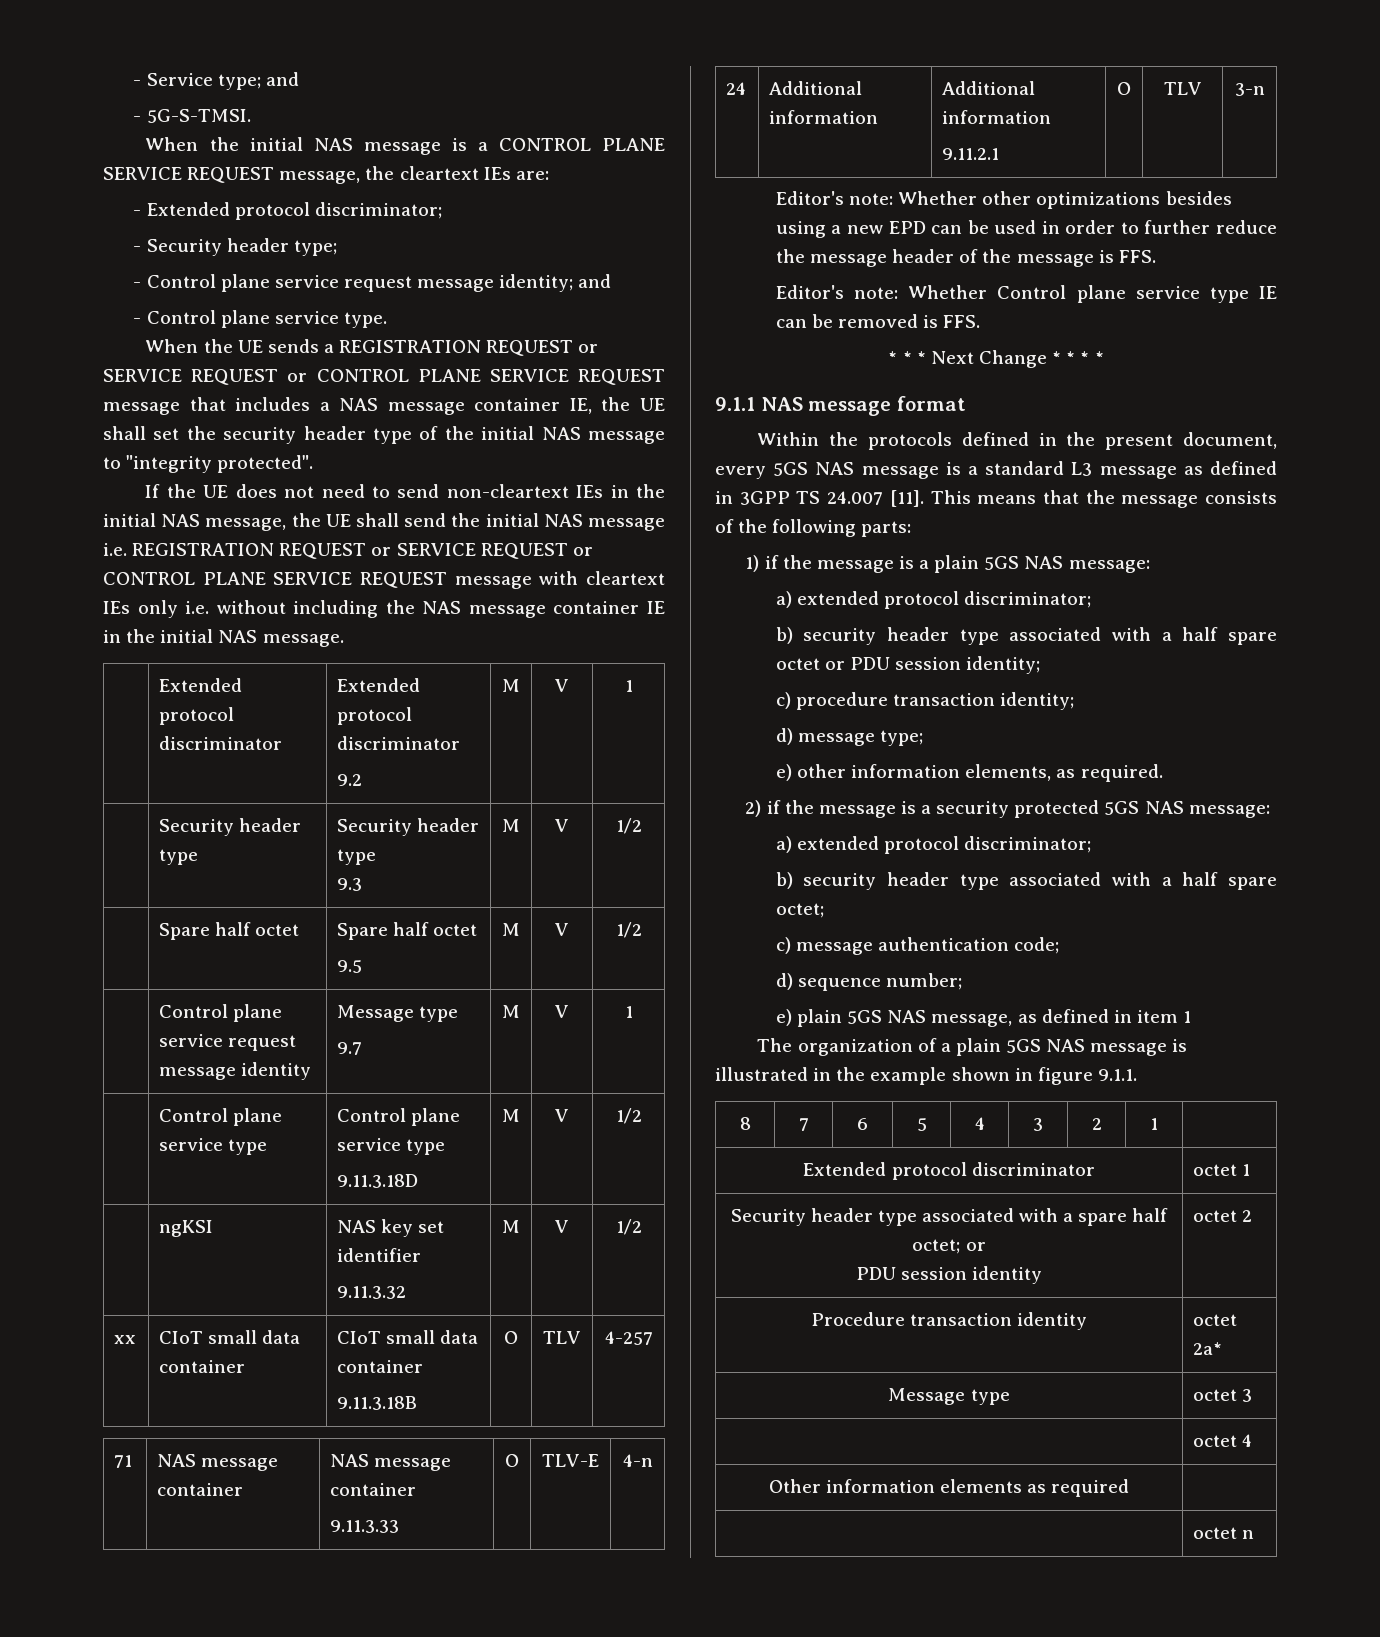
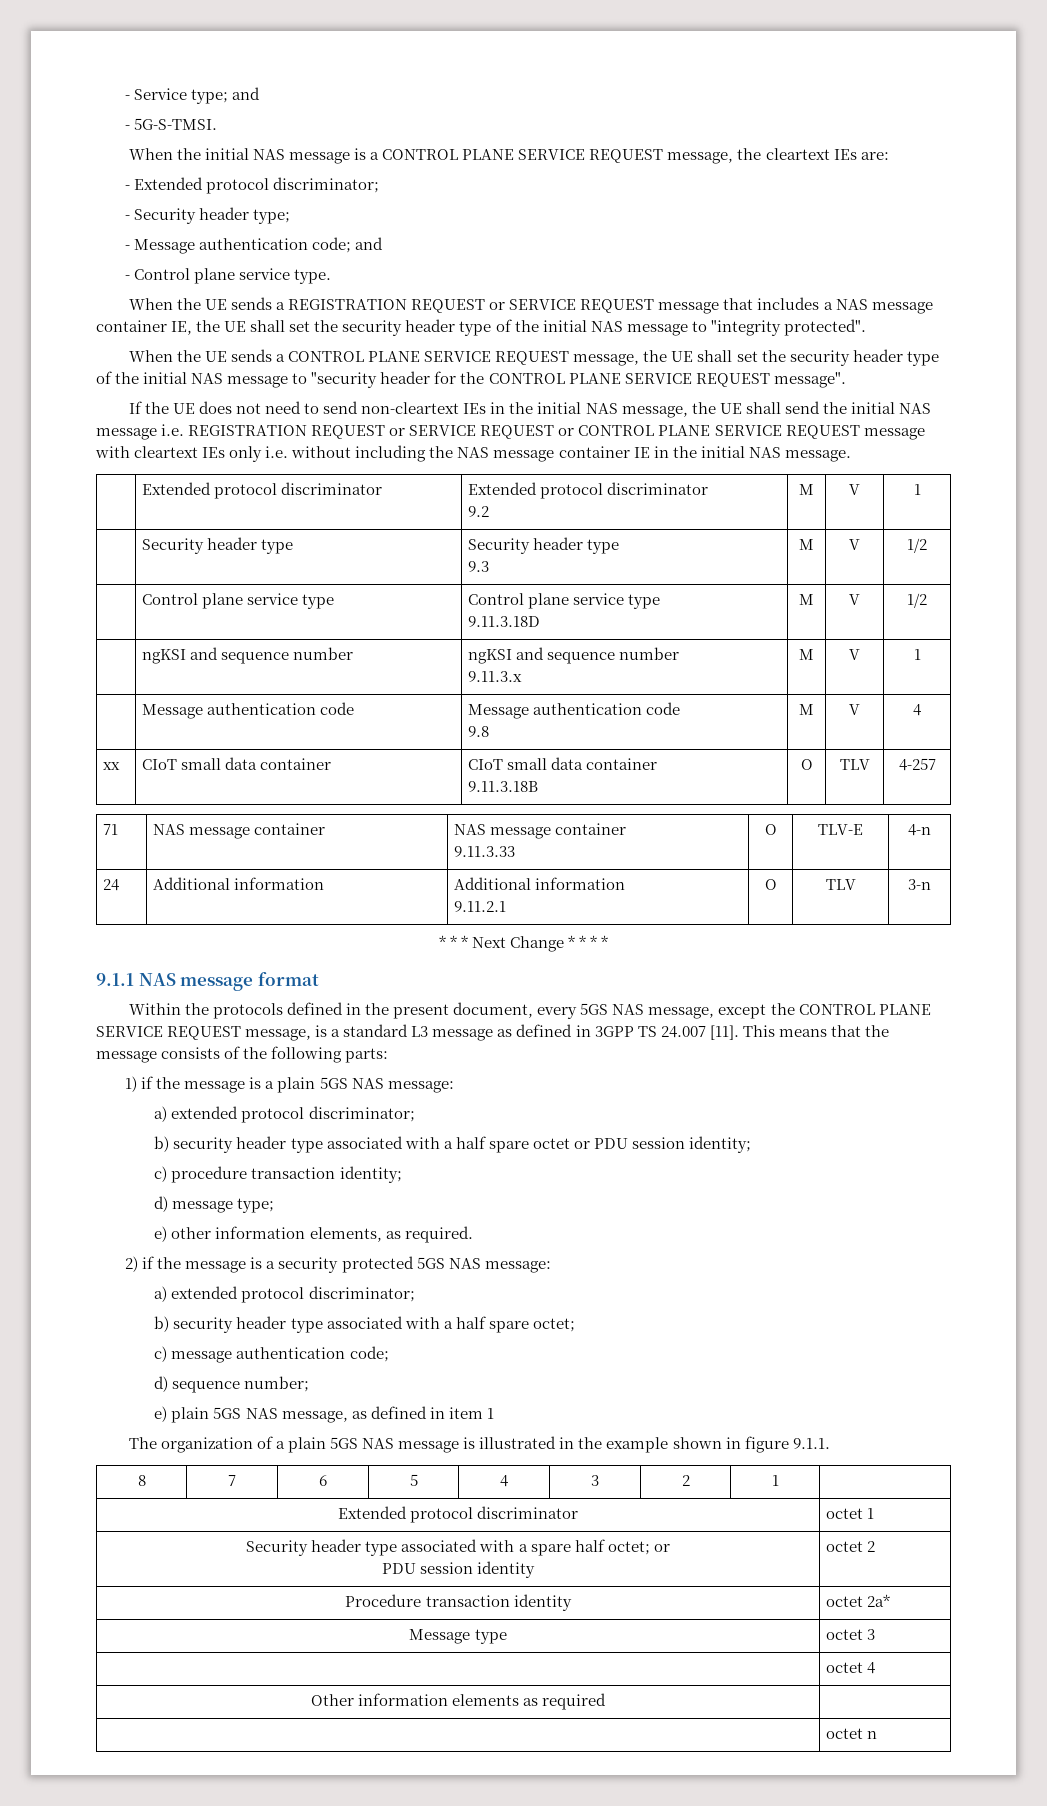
[146,274,574,292] Control plane service request message identity; -> [134,237,352,254] Message authentication code;
[287,369,666,385] or CONTROL PLANE SERVICE REQUEST -> (655, 306) none
(314, 464) none -> [128,349,939,366] [96,371,846,388] // When the UE sends a CONTROL PLANE SERVICE REQUEST message, the UE shall set the security header type of the initial NAS message to "security header for the CONTROL PLANE SERVICE REQUEST message".
[159,922,300,940] [337,922,478,940] [337,960,363,973] [502,923,520,936] [555,923,569,936] [615,922,642,938] [159,1004,283,1022] [159,1034,297,1051] [159,1062,312,1080] [337,1005,459,1022] [337,1042,363,1055] [502,1005,520,1018] [555,1005,569,1018] [624,1006,633,1018] // | Spare half octet | Spare half octet // 9.5 | M | V | 1/2 // | Control plane service request message identity | Message type // 9.7 | M | V | 1 -> (927, 545) none
[337,1219,445,1237] [337,1248,422,1262] [337,1286,407,1299] [502,1220,520,1233] [555,1220,569,1233] [615,1219,642,1235] | NAS key set identifier // 9.11.3.32 | M | V | 1/2 -> [190,647,354,664] [468,647,680,664] [468,671,523,682] [799,649,814,660] [849,649,860,660] [913,649,921,660] [142,702,355,719] [468,702,681,719] [468,726,490,737] [799,704,814,715] [849,704,860,715] [913,704,921,716] and sequence number | ngKSI and sequence number // 9.11.3.x | M | V | 1 // | Message authentication code | Message authentication code // 9.8 | M | V | 4
[775,191,1232,209] [775,220,1277,238] [775,249,1156,267] [775,285,1277,303] [775,314,981,328] // Editor's note: Whether other optimizations besides using a new EPD can be used in order to further reduce the message header of the message is FFS. // Editor's note: Whether Control plane service type IE can be removed is FFS. -> (931, 884) none
[861,466,939,479] message -> [648,1003,931,1019] [96,1026,312,1041] message, except the CONTROL PLANE SERVICE REQUEST message,

